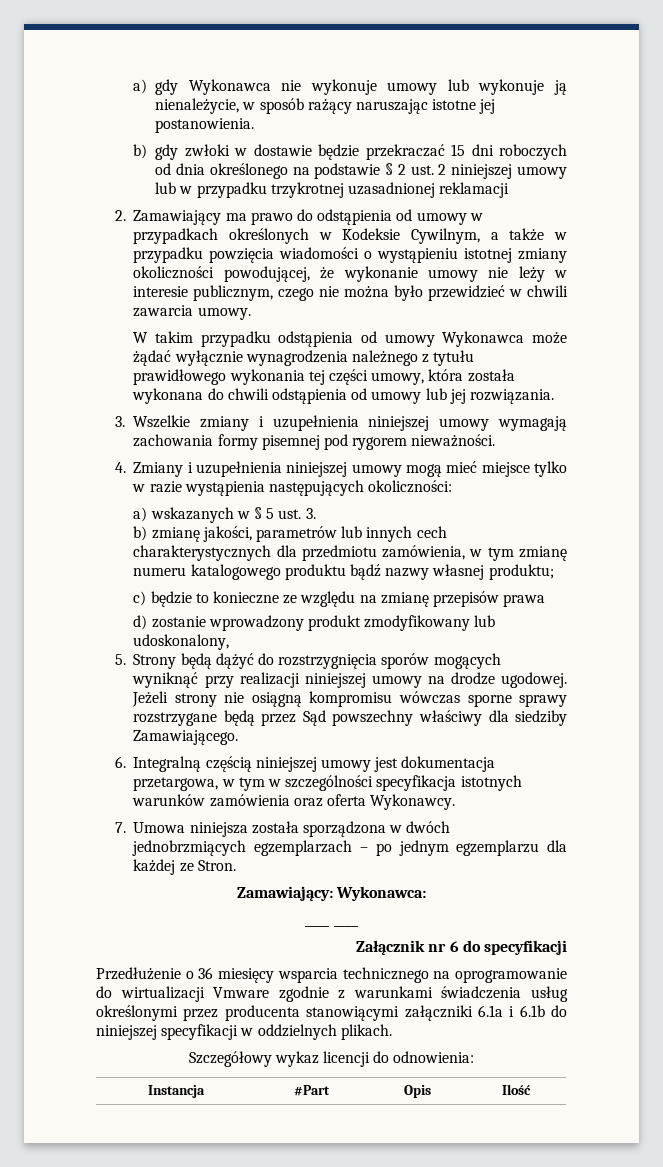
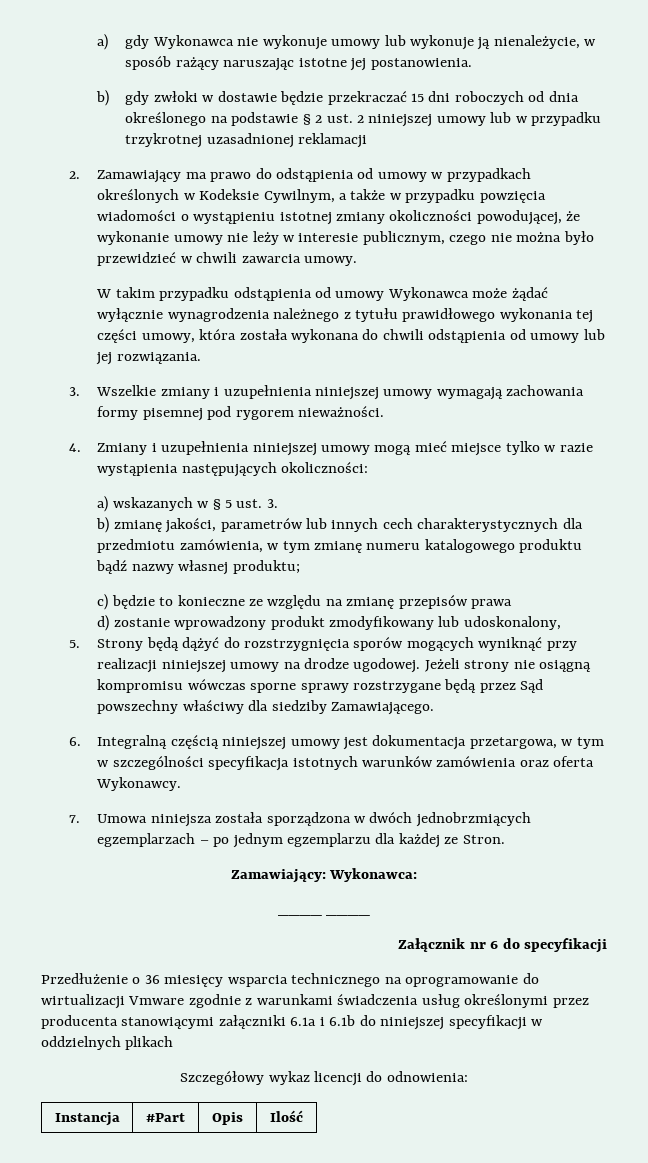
[340,1024,392,1040] plikach. -> [125,1036,174,1050] plikach

